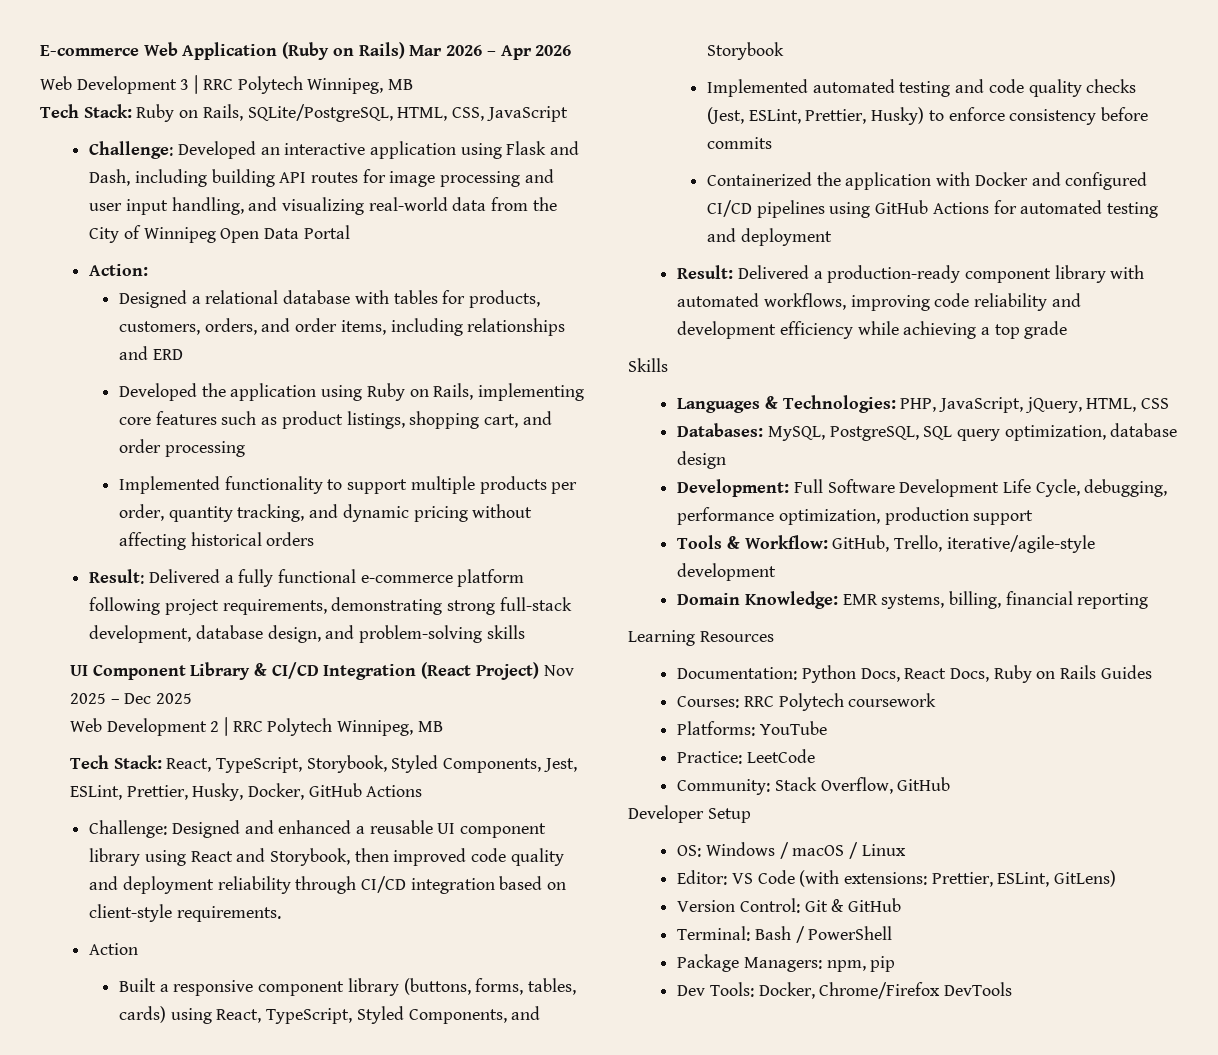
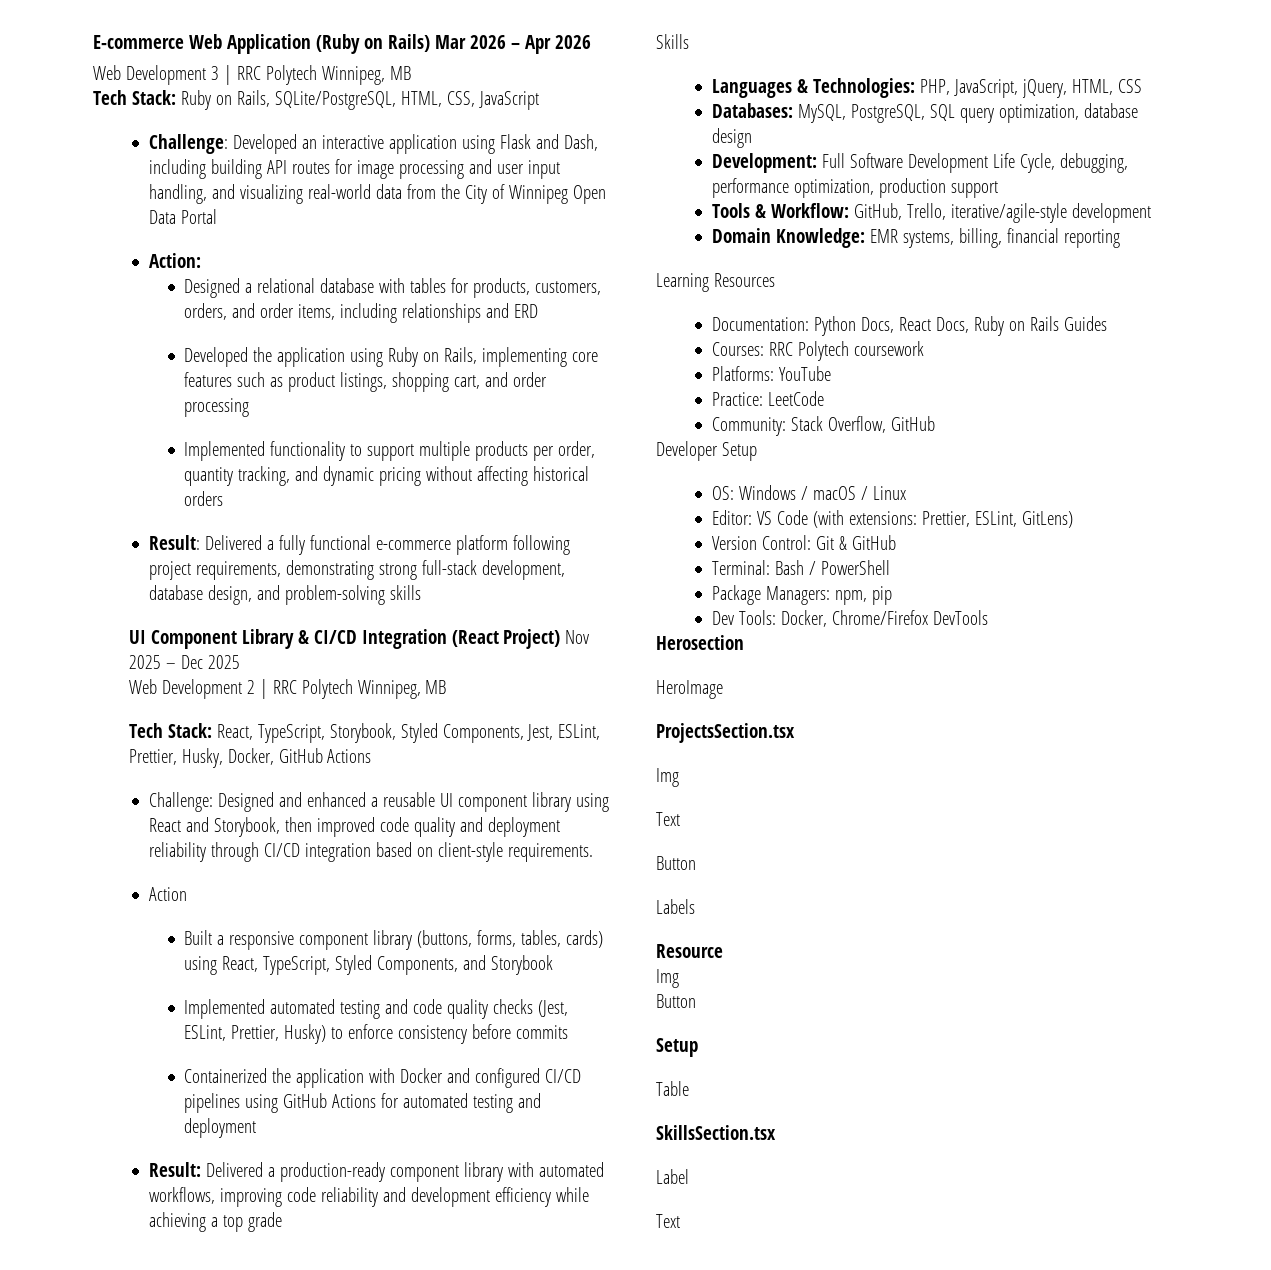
(1013, 989) none -> [656,635,744,650] [656,680,723,699] [656,723,795,743] [656,768,679,787] [656,812,680,826] [656,856,696,870] [656,899,695,914] [656,944,723,958] [656,969,679,988] [656,994,696,1008] [656,1038,698,1057] [656,1081,689,1096] [656,1125,776,1140] [656,1169,689,1184] [656,1214,680,1228] // Herosection // HeroImage // ProjectsSection.tsx // Img // Text // Button // Labels // Resource // Img // Button // Setup // Table // SkillsSection.tsx // Label // Text

